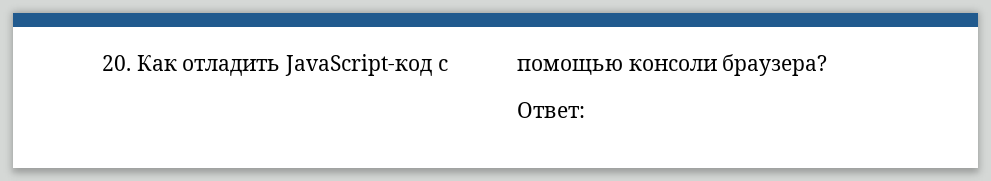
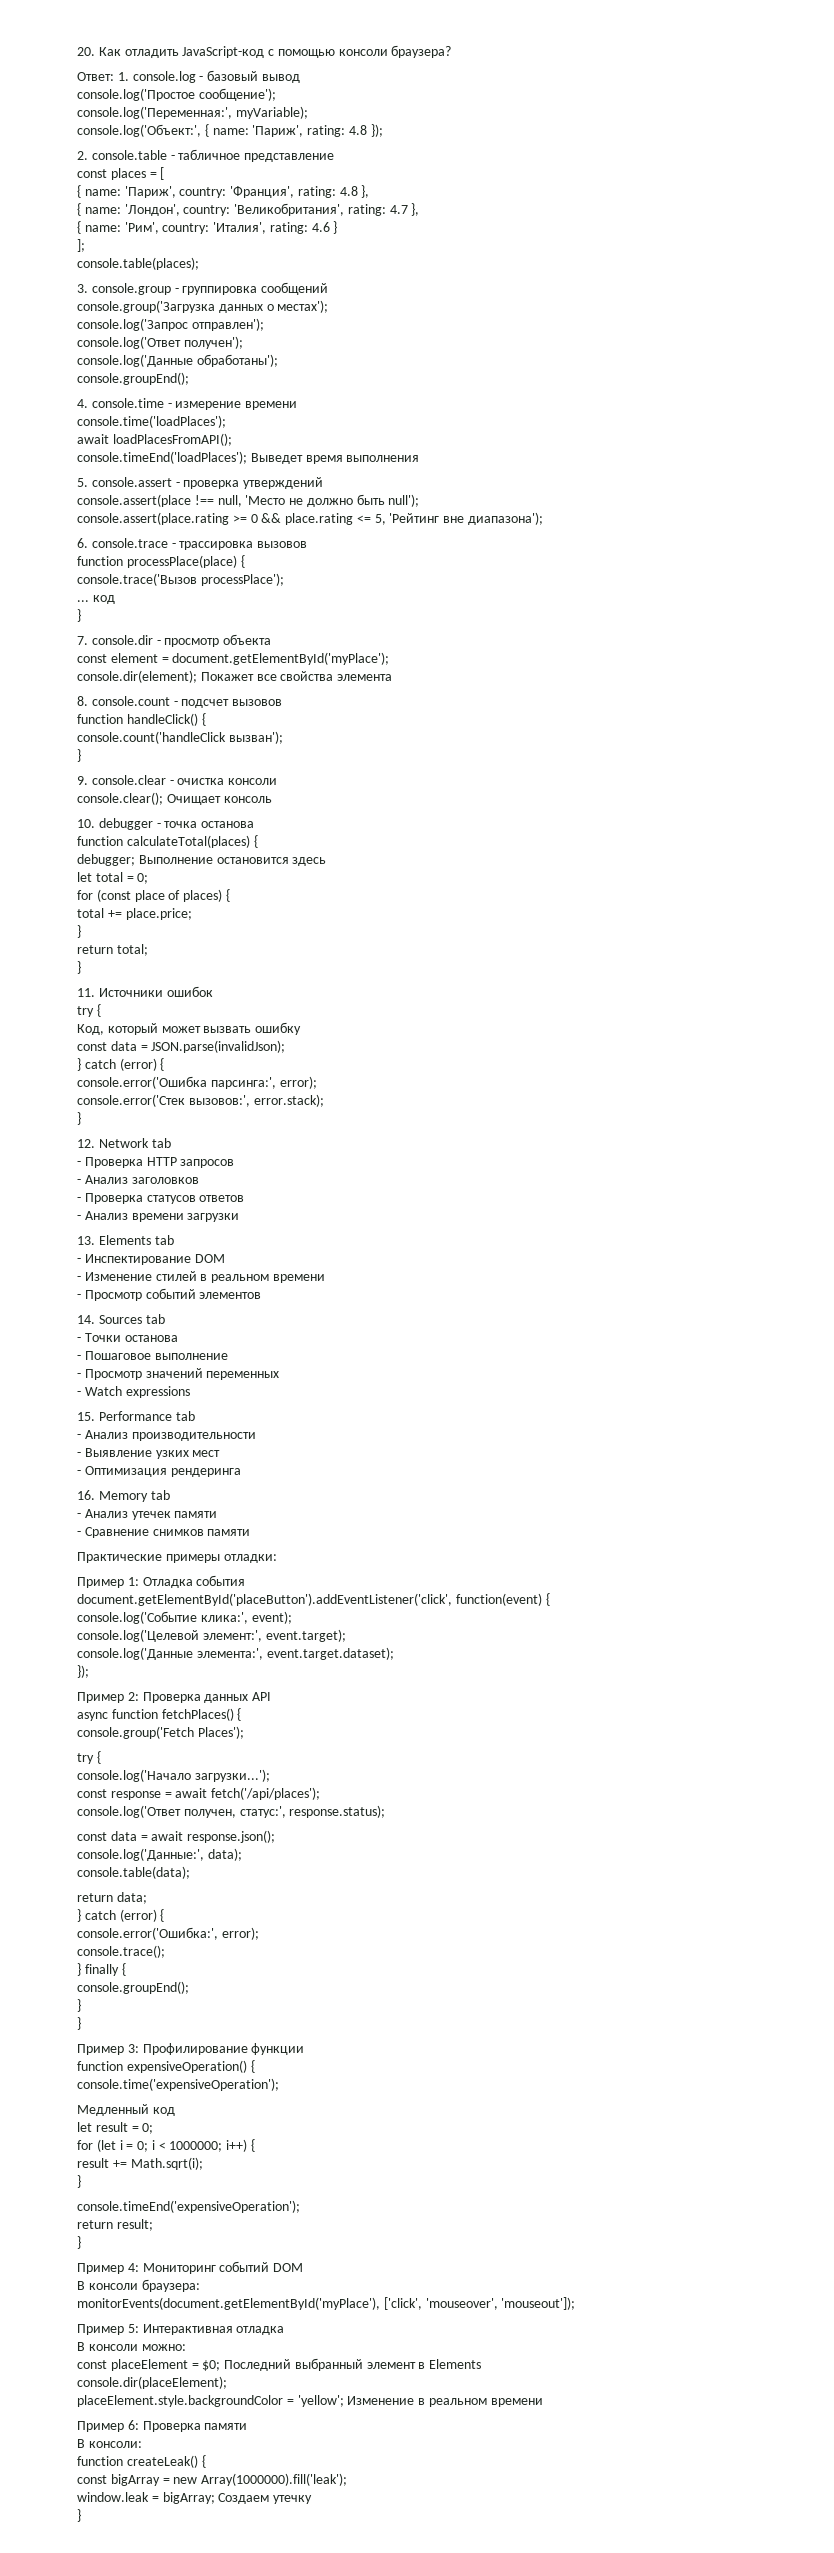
(585, 110) none -> [117,70,300,83] [77,88,276,101] [77,106,308,119] [77,124,383,137] [77,149,335,162] [77,167,165,180] [77,185,370,198] [77,203,420,216] [77,221,338,234] [77,239,85,252] [77,257,199,270] [77,282,329,295] [77,300,329,313] [77,318,264,331] [77,336,243,349] [77,354,278,367] [77,372,189,385] [77,398,298,410] [77,415,226,428] [77,433,232,446] [77,451,420,464] [77,477,324,489] [77,494,420,507] [77,512,544,525] [77,538,308,550] [77,555,245,568] [77,573,284,586] [77,595,115,604] [77,609,81,622] [77,634,272,647] [77,652,390,665] [77,670,393,683] [77,696,283,708] [77,713,206,726] [77,731,283,744] [77,749,81,762] [77,775,278,785] [77,792,272,805] [77,818,255,830] [77,835,258,848] [77,854,327,866] [77,872,149,884] [77,889,230,902] [77,908,192,920] [77,925,81,938] [77,944,148,956] [77,961,81,974] [77,986,213,997] [77,1004,101,1017] [77,1022,302,1035] [77,1040,286,1053] [77,1058,165,1071] [77,1076,317,1089] [77,1094,324,1107] [77,1112,81,1125] [77,1138,171,1148] [77,1157,235,1168] [77,1175,199,1184] [77,1193,245,1204] [77,1211,240,1222] [77,1235,174,1245] [77,1254,225,1265] [77,1271,325,1283] [77,1288,262,1301] [77,1314,165,1324] [77,1333,178,1342] [77,1351,228,1360] [77,1368,280,1380] [77,1386,190,1398] [77,1411,195,1421] [77,1430,256,1441] [77,1448,221,1459] [77,1466,241,1477] [77,1490,170,1502] [77,1509,218,1520] [77,1527,251,1538] [77,1552,277,1563] [77,1575,246,1588] [77,1593,550,1606] [77,1611,292,1624] [77,1629,346,1642] [77,1647,394,1660] [77,1665,89,1678] [77,1692,272,1703] [77,1708,242,1721] [77,1726,244,1739] [77,1751,101,1764] [77,1769,270,1782] [77,1787,321,1800] [77,1805,386,1818] [77,1830,276,1843] [77,1848,242,1861] [77,1866,190,1879] [77,1892,147,1904] [77,1909,165,1922] [77,1927,259,1940] [77,1945,165,1958] [77,1963,126,1976] [77,1981,189,1994] [77,1999,81,2012] [77,2017,81,2030] [77,2043,305,2055] [77,2060,255,2073] [77,2078,279,2091] [77,2104,175,2116] [77,2122,154,2134] [77,2139,256,2152] [77,2157,203,2170] [77,2175,81,2188] [77,2200,300,2213] [77,2219,153,2231] [77,2236,81,2249] [77,2261,304,2274] [77,2279,200,2292] [77,2297,576,2310] [77,2324,285,2335] [77,2342,186,2351] [77,2358,482,2371] [77,2376,227,2389] [77,2395,543,2407] [77,2420,248,2432] [77,2439,142,2448] [77,2455,206,2468] [77,2473,348,2486] [77,2492,313,2504] [77,2509,81,2522] 1. console.log - базовый вывод // console.log('Простое сообщение'); // console.log('Переменная:', myVariable); // console.log('Объект:', { name: 'Париж', rating: 4.8 }); // 2. console.table - табличное представление // const places = [ // { name: 'Париж', country: 'Франция', rating: 4.8 }, // { name: 'Лондон', country: 'Великобритания', rating: 4.7 }, // { name: 'Рим', country: 'Италия', rating: 4.6 } // ]; // console.table(places); // 3. console.group - группировка сообщений // console.group('Загрузка данных о местах'); // console.log('Запрос отправлен'); // console.log('Ответ получен'); // console.log('Данные обработаны'); // console.groupEnd(); // 4. console.time - измерение времени // console.time('loadPlaces'); // await loadPlacesFromAPI(); // console.timeEnd('loadPlaces'); Выведет время выполнения // 5. console.assert - проверка утверждений // console.assert(place !== null, 'Место не должно быть null'); // console.assert(place.rating >= 0 && place.rating <= 5, 'Рейтинг вне диапазона'); // 6. console.trace - трассировка вызовов // function processPlace(place) { // console.trace('Вызов processPlace'); // ... код // } // 7. console.dir - просмотр объекта // const element = document.getElementById('myPlace'); // console.dir(element); Покажет все свойства элемента // 8. console.count - подсчет вызовов // function handleClick() { // console.count('handleClick вызван'); // } // 9. console.clear - очистка консоли // console.clear(); Очищает консоль // 10. debugger - точка останова // function calculateTotal(places) { // debugger; Выполнение остановится здесь // let total = 0; // for (const place of places) { // total += place.price; // } // return total; // } // 11. Источники ошибок // try { // Код, который может вызвать ошибку // const data = JSON.parse(invalidJson); // } catch (error) { // console.error('Ошибка парсинга:', error); // console.error('Стек вызовов:', error.stack); // } // 12. Network tab // - Проверка HTTP запросов // - Анализ заголовков // - Проверка статусов ответов // - Анализ времени загрузки // 13. Elements tab // - Инспектирование DOM // - Изменение стилей в реальном времени // - Просмотр событий элементов // 14. Sources tab // - Точки останова // - Пошаговое выполнение // - Просмотр значений переменных // - Watch expressions // 15. Performance tab // - Анализ производительности // - Выявление узких мест // - Оптимизация рендеринга // 16. Memory tab // - Анализ утечек памяти // - Сравнение снимков памяти // Практические примеры отладки: // Пример 1: Отладка события // document.getElementById('placeButton').addEventListener('click', function(event) { // console.log('Событие клика:', event); // console.log('Целевой элемент:', event.target); // console.log('Данные элемента:', event.target.dataset); // }); // Пример 2: Проверка данных API // async function fetchPlaces() { // console.group('Fetch Places'); // try { // console.log('Начало загрузки...'); // const response = await fetch('/api/places'); // console.log('Ответ получен, статус:', response.status); // const data = await response.json(); // console.log('Данные:', data); // console.table(data); // return data; // } catch (error) { // console.error('Ошибка:', error); // console.trace(); // } finally { // console.groupEnd(); // } // } // Пример 3: Профилирование функции // function expensiveOperation() { // console.time('expensiveOperation'); // Медленный код // let result = 0; // for (let i = 0; i < 1000000; i++) { // result += Math.sqrt(i); // } // console.timeEnd('expensiveOperation'); // return result; // } // Пример 4: Мониторинг событий DOM // В консоли браузера: // monitorEvents(document.getElementById('myPlace'), ['click', 'mouseover', 'mouseout']); // Пример 5: Интерактивная отладка // В консоли можно: // const placeElement = $0; Последний выбранный элемент в Elements // console.dir(placeElement); // placeElement.style.backgroundColor = 'yellow'; Изменение в реальном времени // Пример 6: Проверка памяти // В консоли: // function createLeak() { // const bigArray = new Array(1000000).fill('leak'); // window.leak = bigArray; Создаем утечку // }

